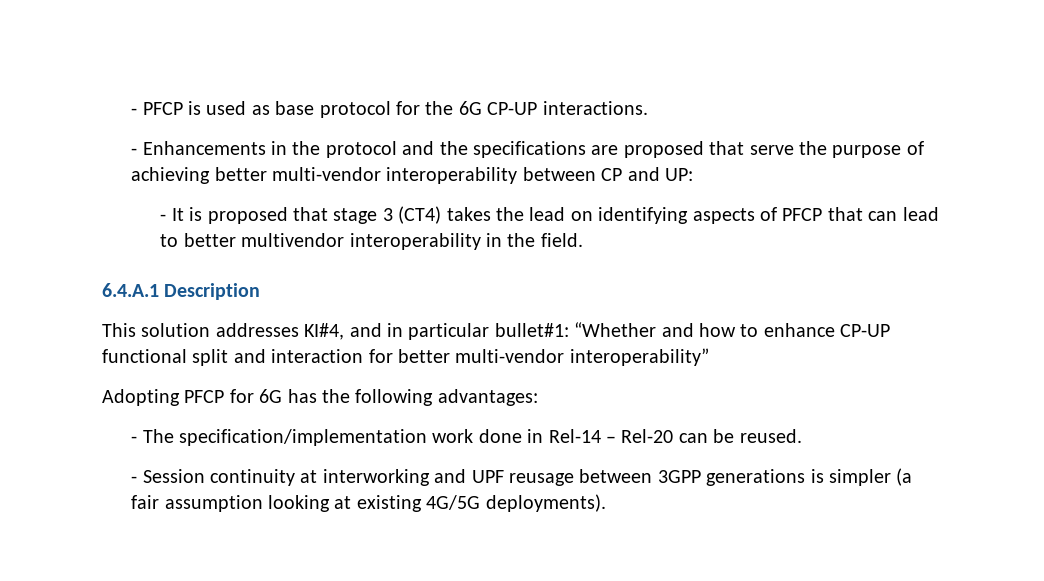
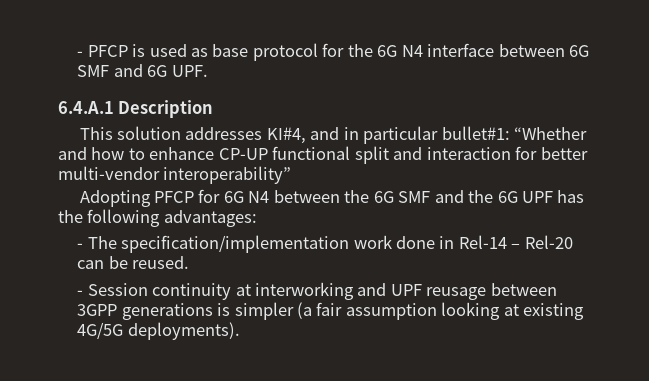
[487,101,648,115] [131,141,924,158] [131,167,694,184] [160,206,939,224] [160,233,583,250] CP-UP interactions. // - Enhancements in the protocol and the specifications are proposed that serve the purpose of achieving better multi-vendor interoperability between CP and UP: // - It is proposed that stage 3 (CT4) takes the lead on identifying aspects of PFCP that can lead to better multivendor interoperability in the field. -> [401,43,590,57] [77,64,208,77] N4 interface between 6G SMF and 6G UPF.
(283, 396) none -> [248,190,554,203] N4 between the 6G SMF and the 6G UPF

